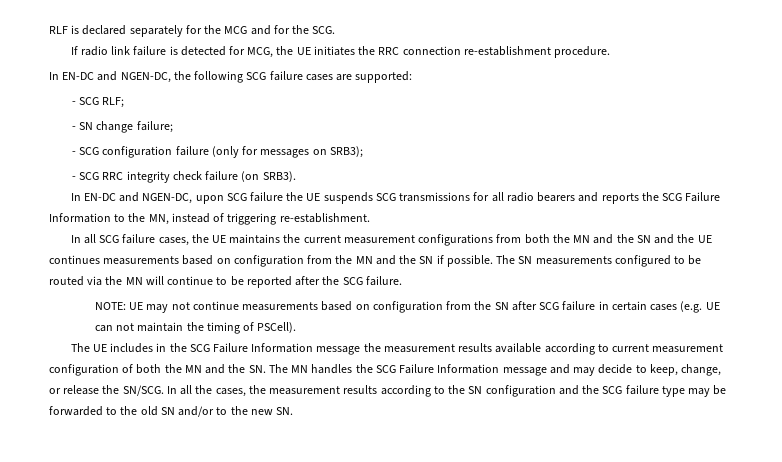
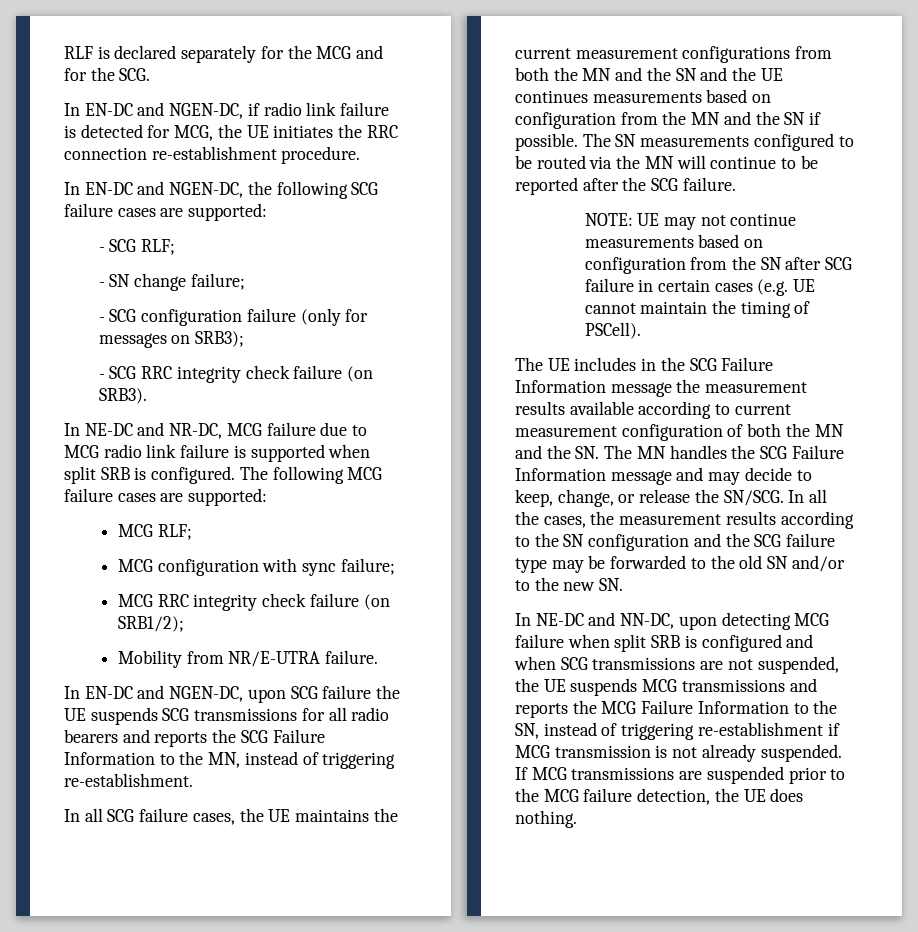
[70,46,78,55] If -> [64,102,260,119] In EN-DC and NGEN-DC, if
(296, 176) none -> [64,422,368,439] [64,444,371,462] [64,466,383,484] [64,488,268,506] [118,524,192,540] [118,558,395,576] [118,593,390,611] [118,616,185,632] [118,650,379,668] // In NE-DC and NR-DC, MCG failure due to MCG radio link failure is supported when split SRB is configured. The following MCG failure cases are supported: // MCG RLF; // MCG configuration with sync failure; // MCG RRC integrity check failure (on SRB1/2); // Mobility from NR/E-UTRA failure.
[94,323,135,332] can not -> [584,303,636,314] cannot
(294, 411) none -> [515,612,830,630] [515,634,814,652] [514,656,839,674] [515,678,817,696] [515,700,838,718] [515,722,840,740] [515,744,842,762] [515,766,846,784] [515,788,804,805] [515,810,577,828] // In NE-DC and NN-DC, upon detecting MCG failure when split SRB is configured and when SCG transmissions are not suspended, the UE suspends MCG transmissions and reports the MCG Failure Information to the SN, instead of triggering re-establishment if MCG transmission is not already suspended. If MCG transmissions are suspended prior to the MCG failure detection, the UE does nothing.

